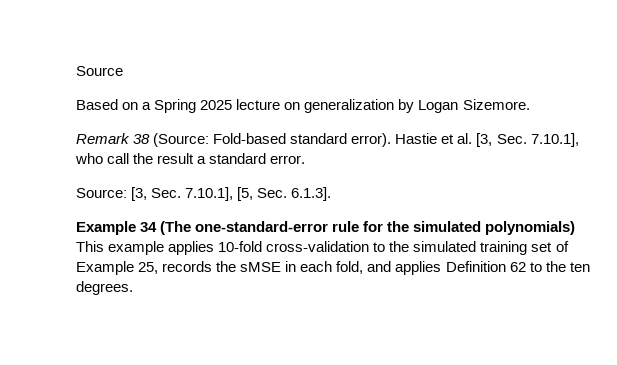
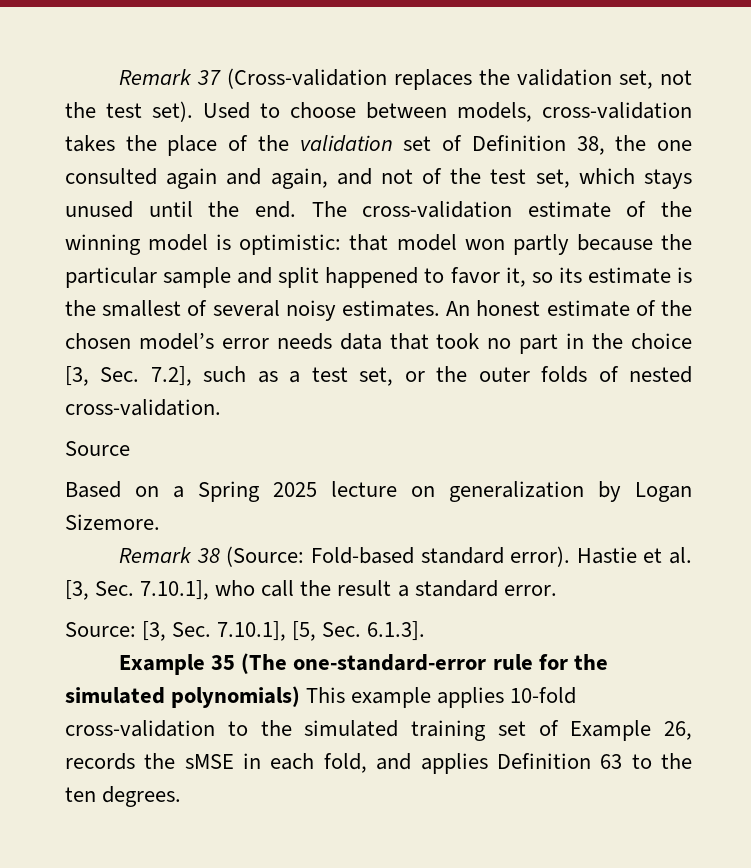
(76, 71) none -> [119,68,692,90] [65,101,692,122] [65,135,693,156] [65,168,692,189] [65,201,692,218] [65,234,692,255] [65,267,692,288] [65,300,692,321] [65,333,692,354] [65,366,692,386] [65,399,221,416] Remark 37 (Cross-validation replaces the validation set, not the test set). Used to choose between models, cross-validation takes the place of the validation set of Definition 38, the one consulted again and again, and not of the test set, which stays unused until the end. The cross-validation estimate of the winning model is optimistic: that model won partly because the particular sample and split happened to favor it, so its estimate is the smallest of several noisy estimates. An honest estimate of the chosen model’s error needs data that took no part in the choice [3, Sec. 7.2], such as a test set, or the outer folds of nested cross-validation. //
[140,222,158,232] 34 -> [211,655,236,670] 35
[138,262,159,274] 25, -> [664,721,692,740] 26,
[509,262,526,272] 62 -> [600,754,623,769] 63

